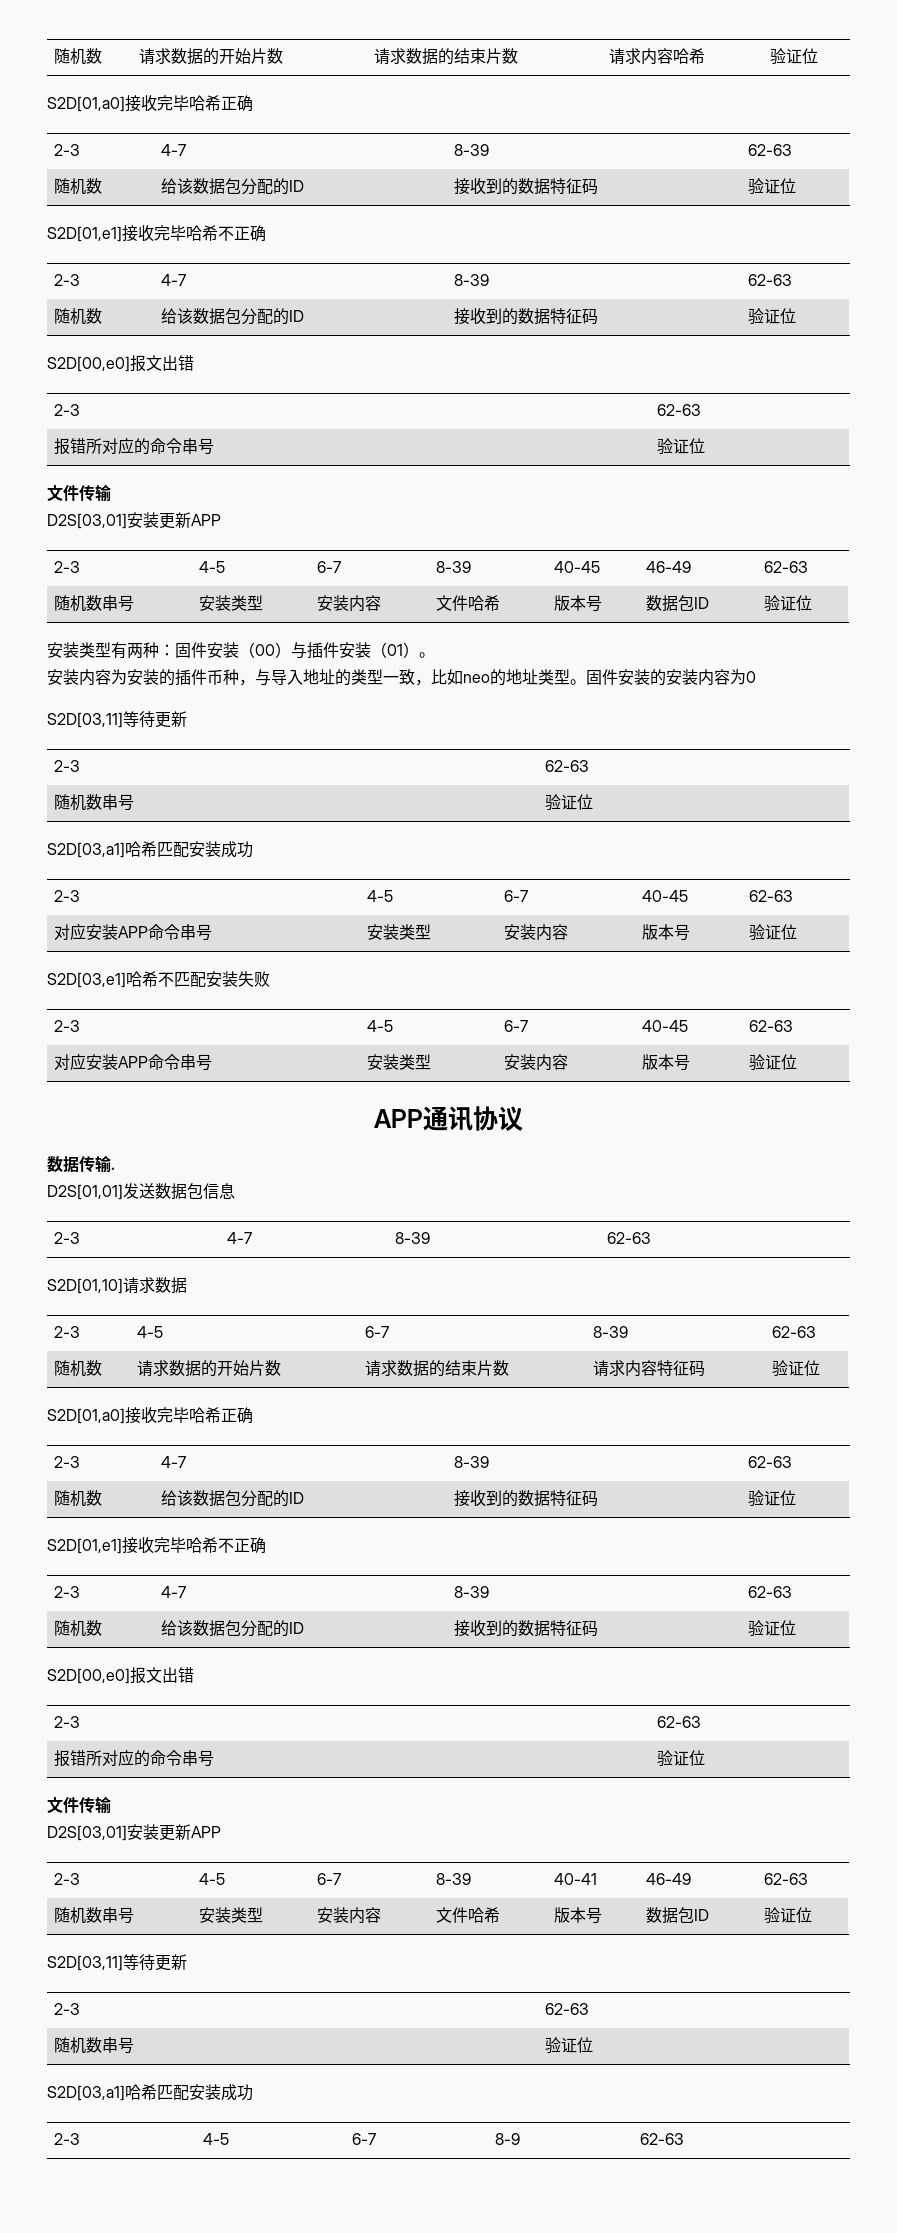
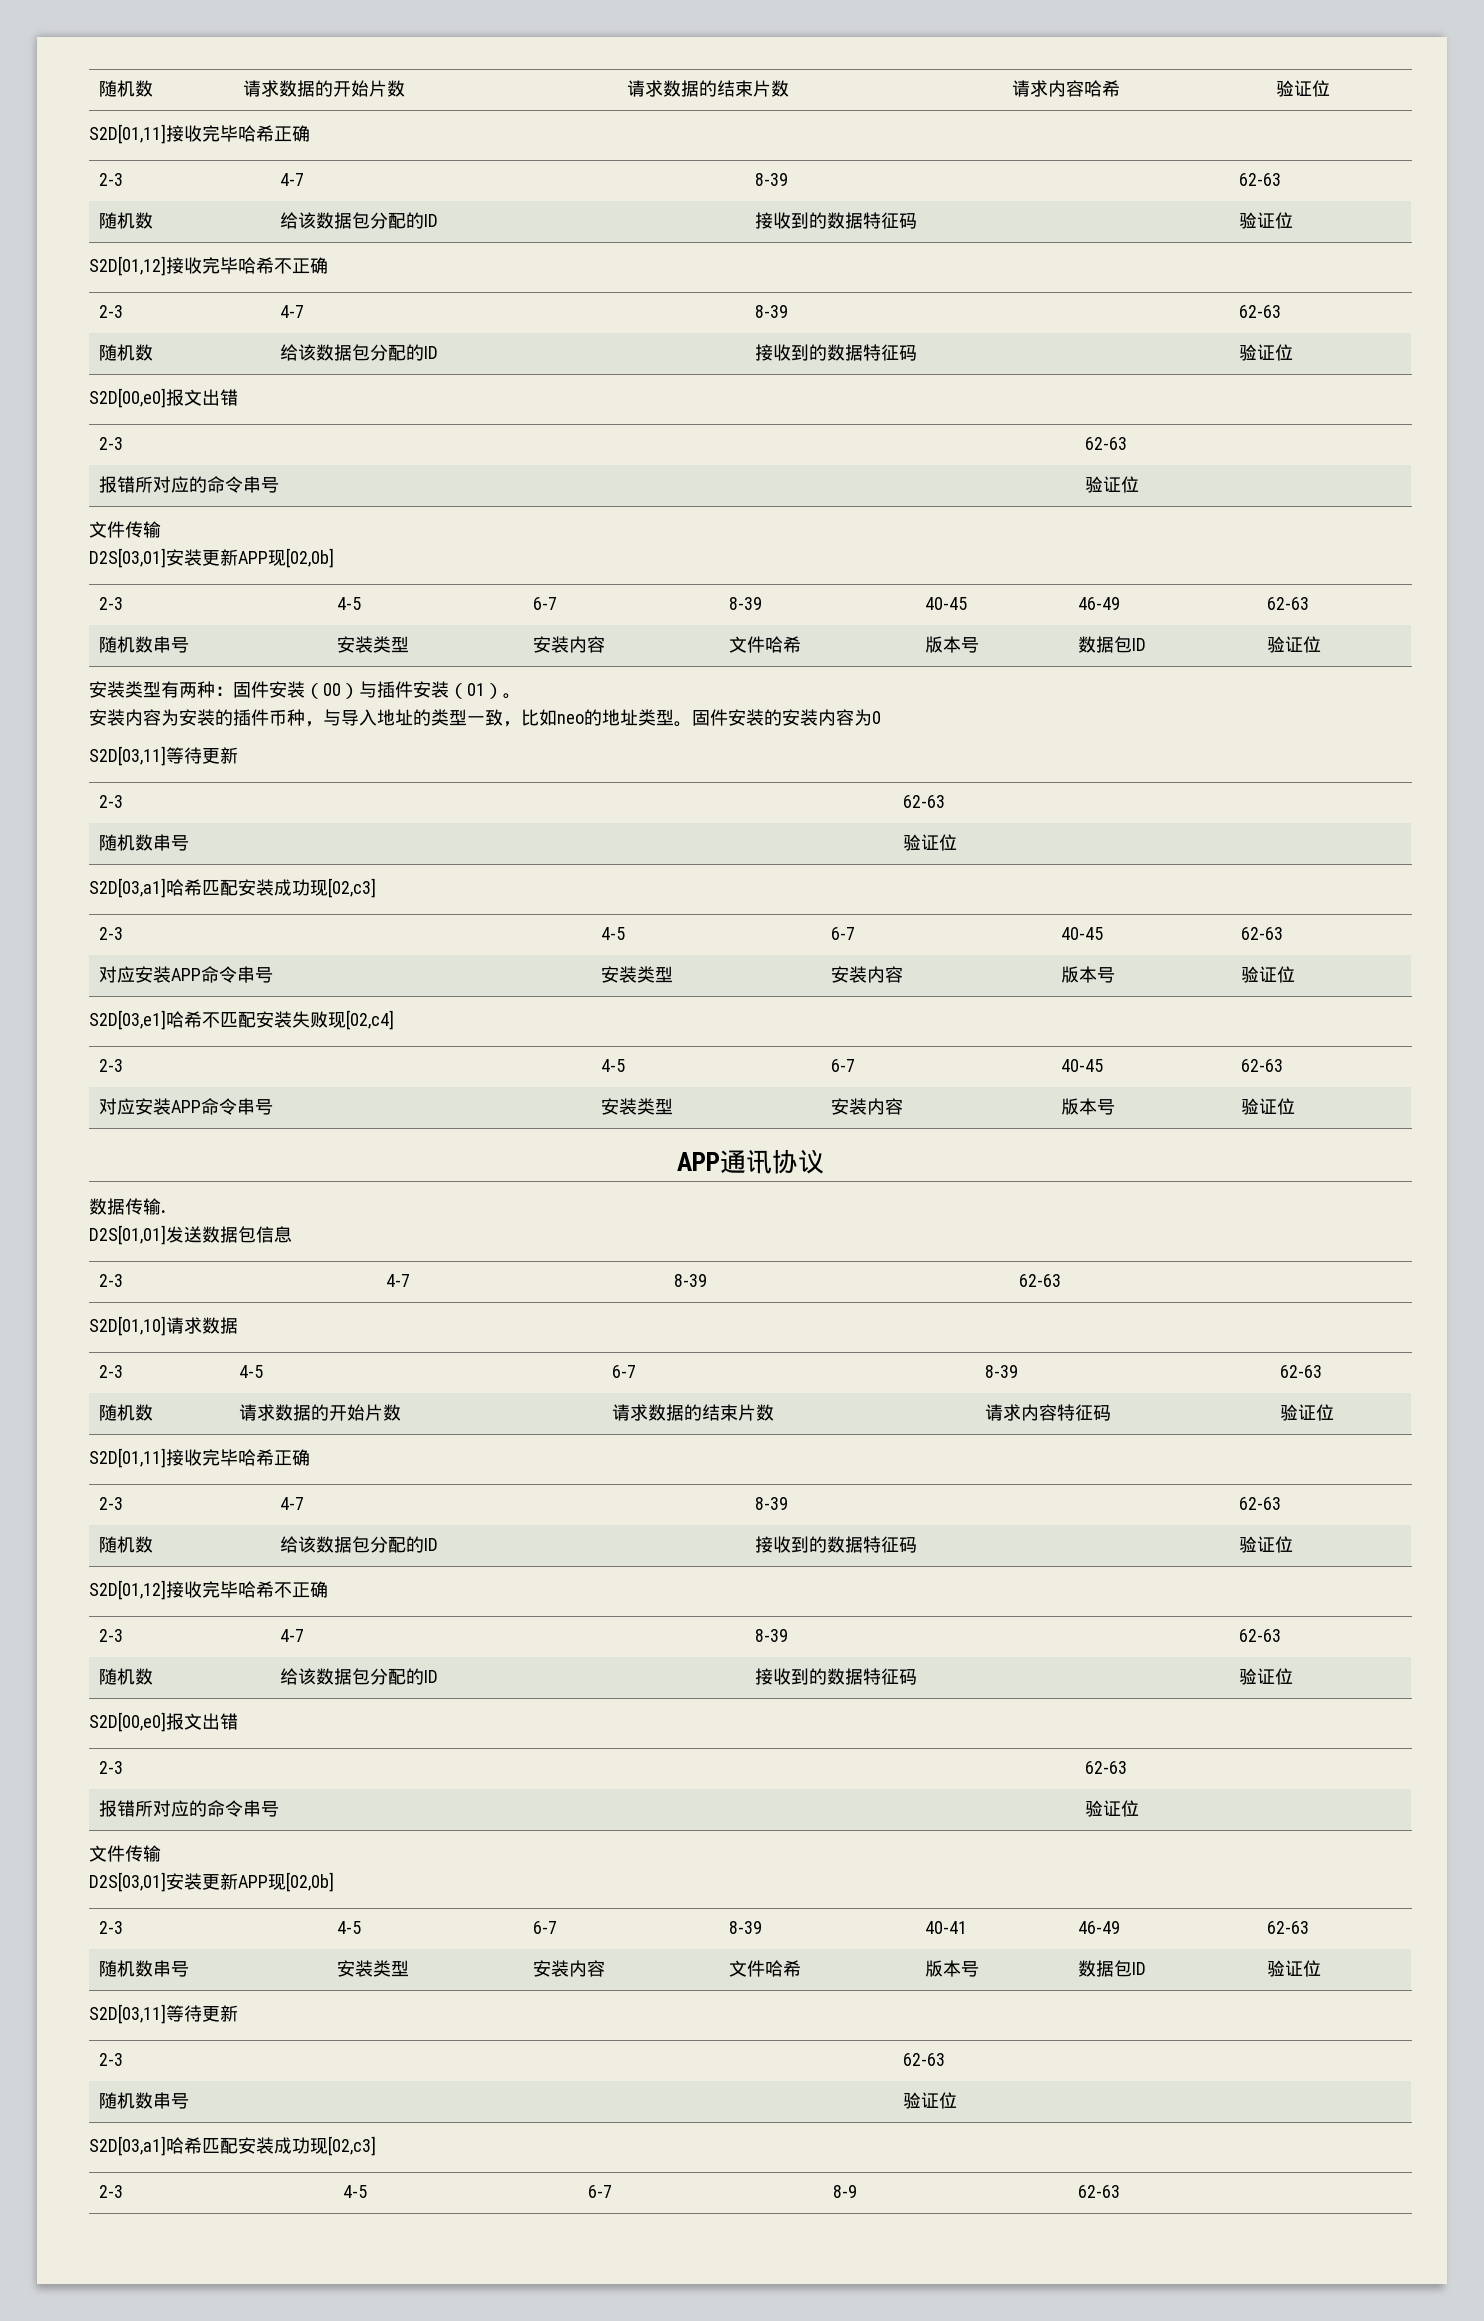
[47,96,125,112] S2D[01,a0] -> [89,124,166,144] S2D[01,11]
[47,226,122,242] S2D[01,e1] -> [89,256,166,276] S2D[01,12]
(221, 520) none -> [268,548,334,568] 现[02,0b]
(253, 849) none -> [310,878,376,898] 现[02,c3]
(270, 979) none -> [328,1010,394,1030] 现[02,c4]
[47,1408,125,1424] S2D[01,a0] -> [89,1448,166,1468] S2D[01,11]
[47,1538,122,1554] S2D[01,e1] -> [89,1580,166,1600] S2D[01,12]
(221, 1832) none -> [268,1872,334,1892] 现[02,0b]
(253, 2092) none -> [310,2136,376,2156] 现[02,c3]

